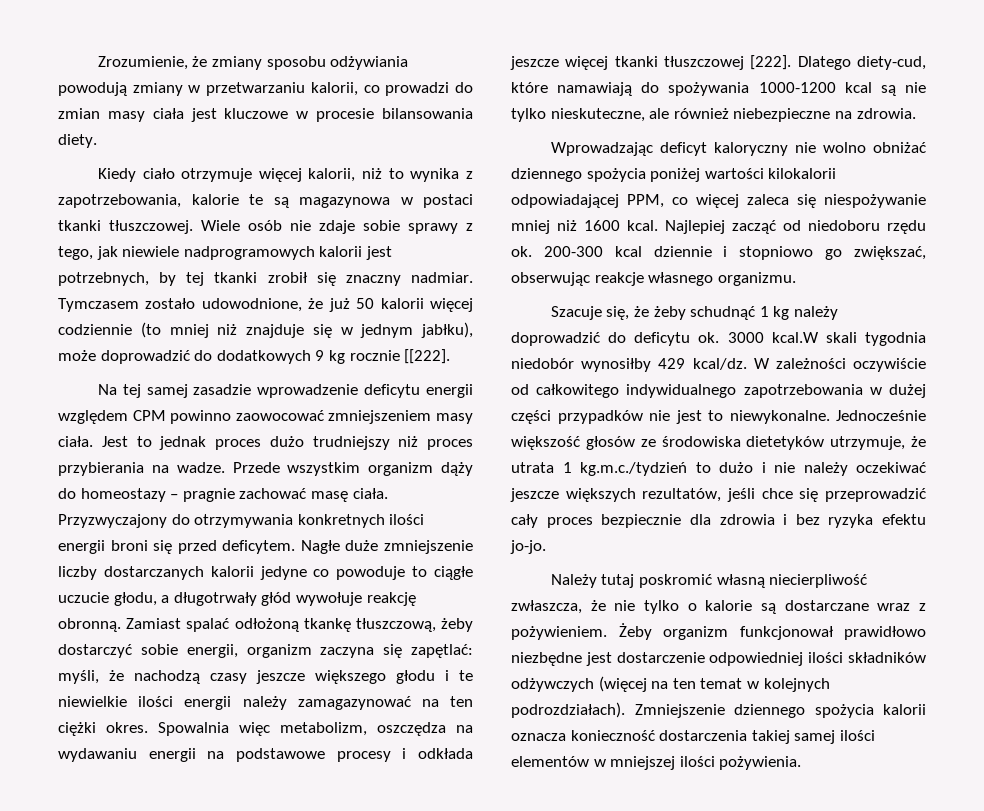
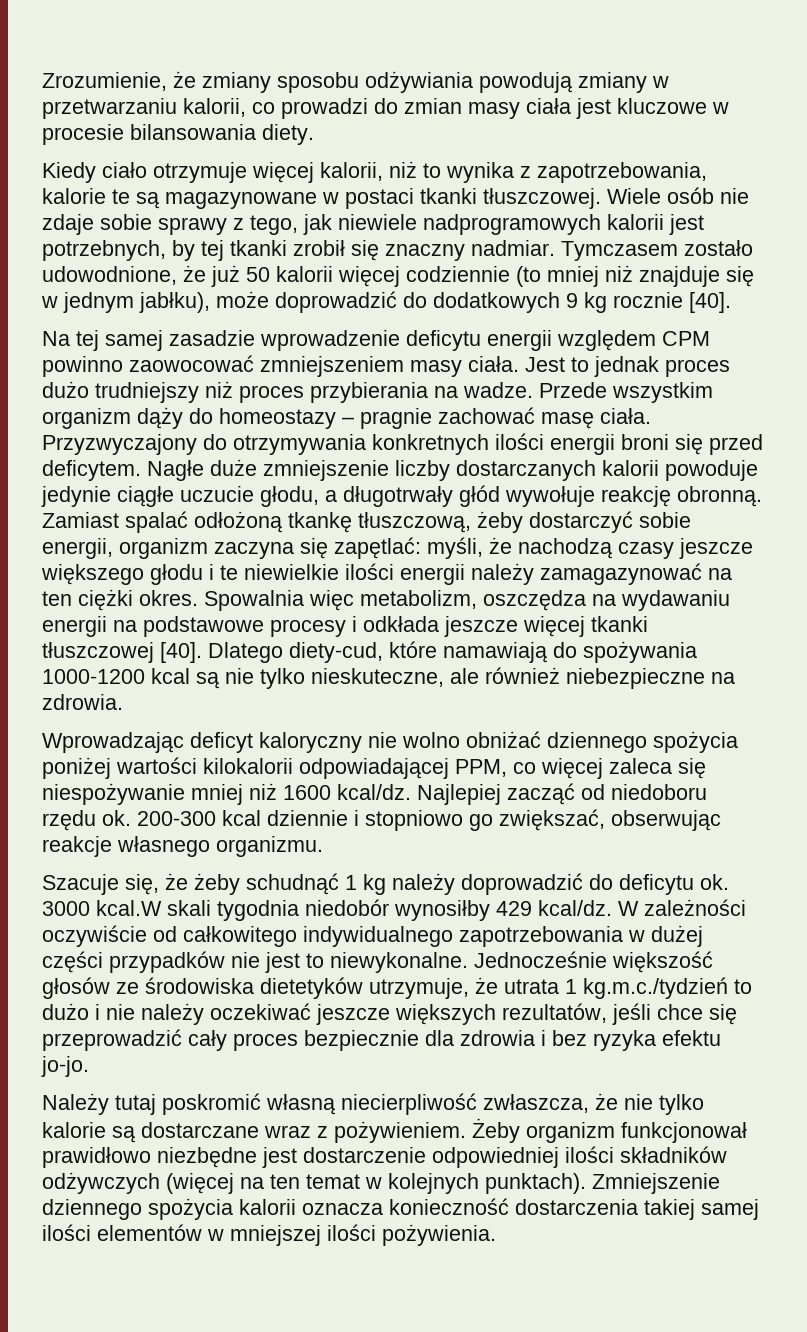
[299,197,390,208] magazynowa -> [165,192,317,209] magazynowane
[404,349,451,364] [[222]. -> [689,292,731,313] [40].
[259,566,428,580] jedyne co powoduje to -> [665,460,758,481] [41,486,111,507] powoduje jedynie
[750,55,792,70] [222]. -> [160,642,202,663] [40].
[627,220,658,231] kcal. -> [337,784,411,800] kcal/dz.
[687,603,697,611] o -> (704, 1104) none
[511,702,625,718] podrozdziałach). -> [485,1173,586,1194] punktach).

